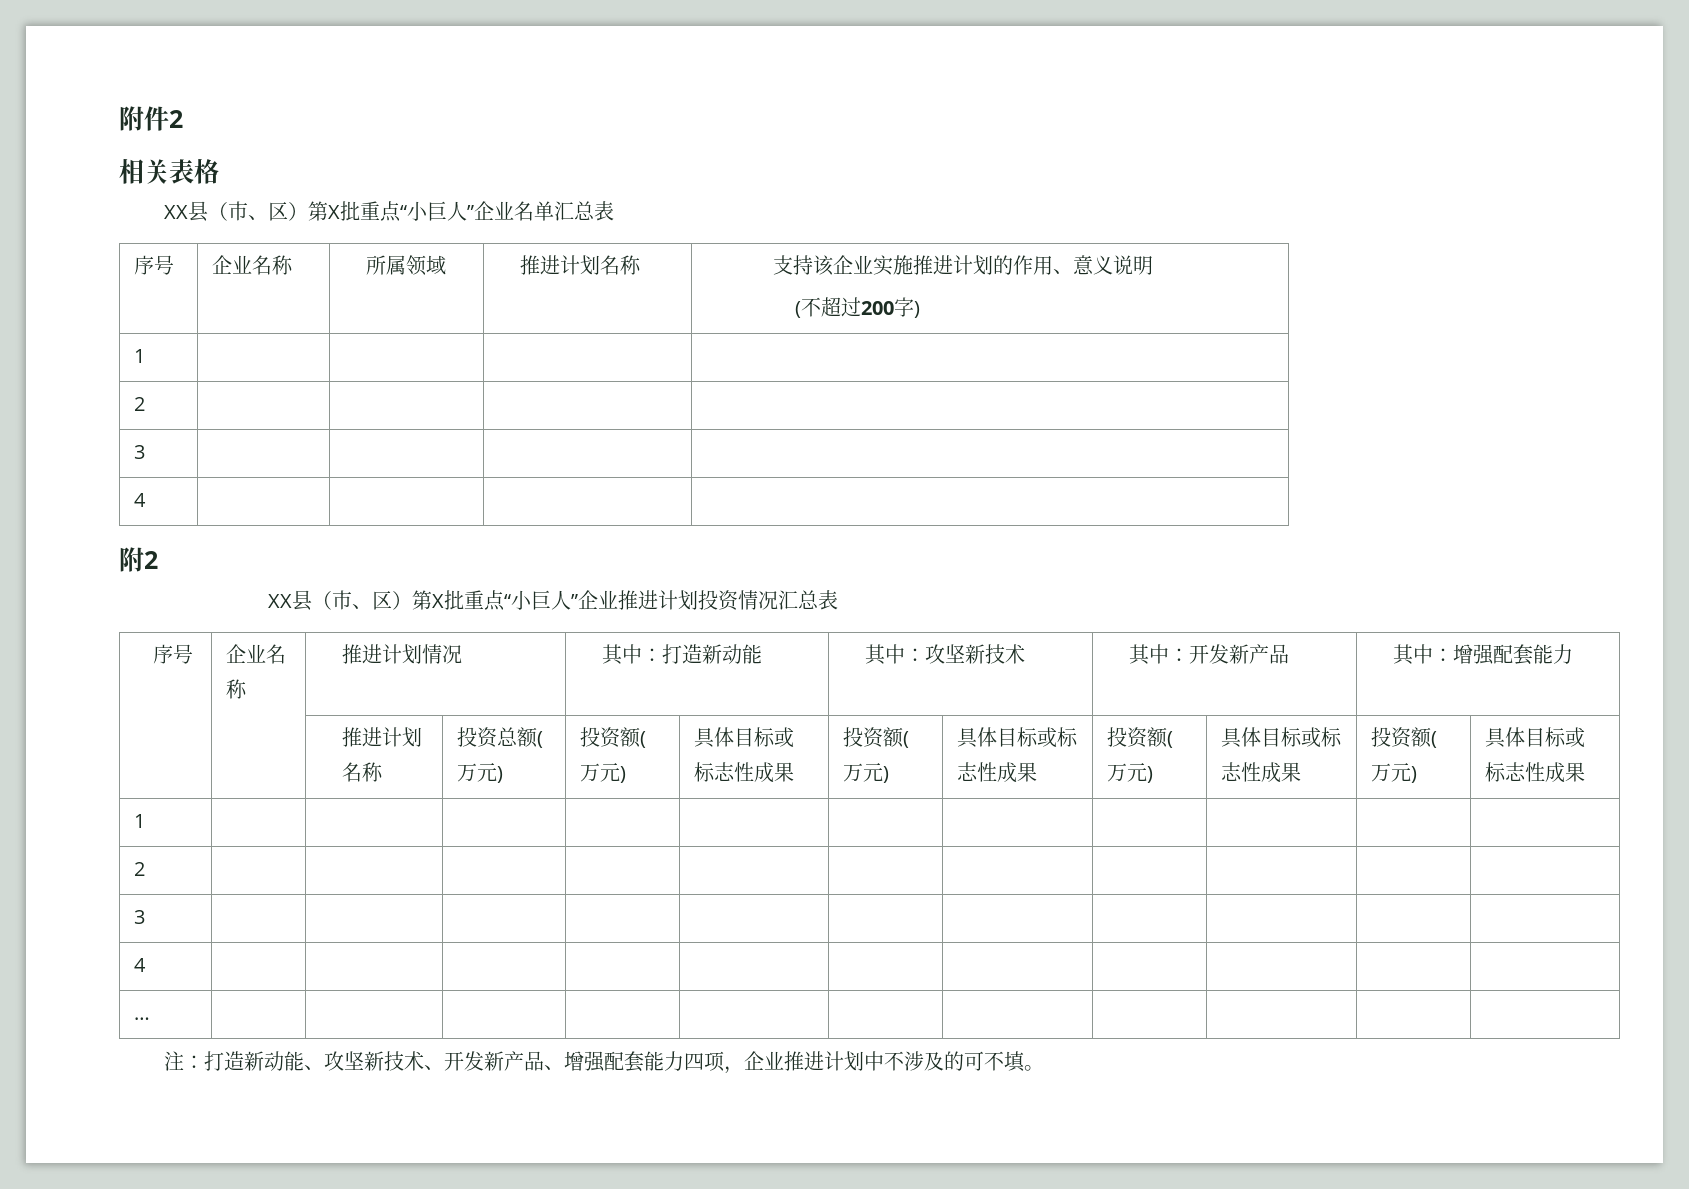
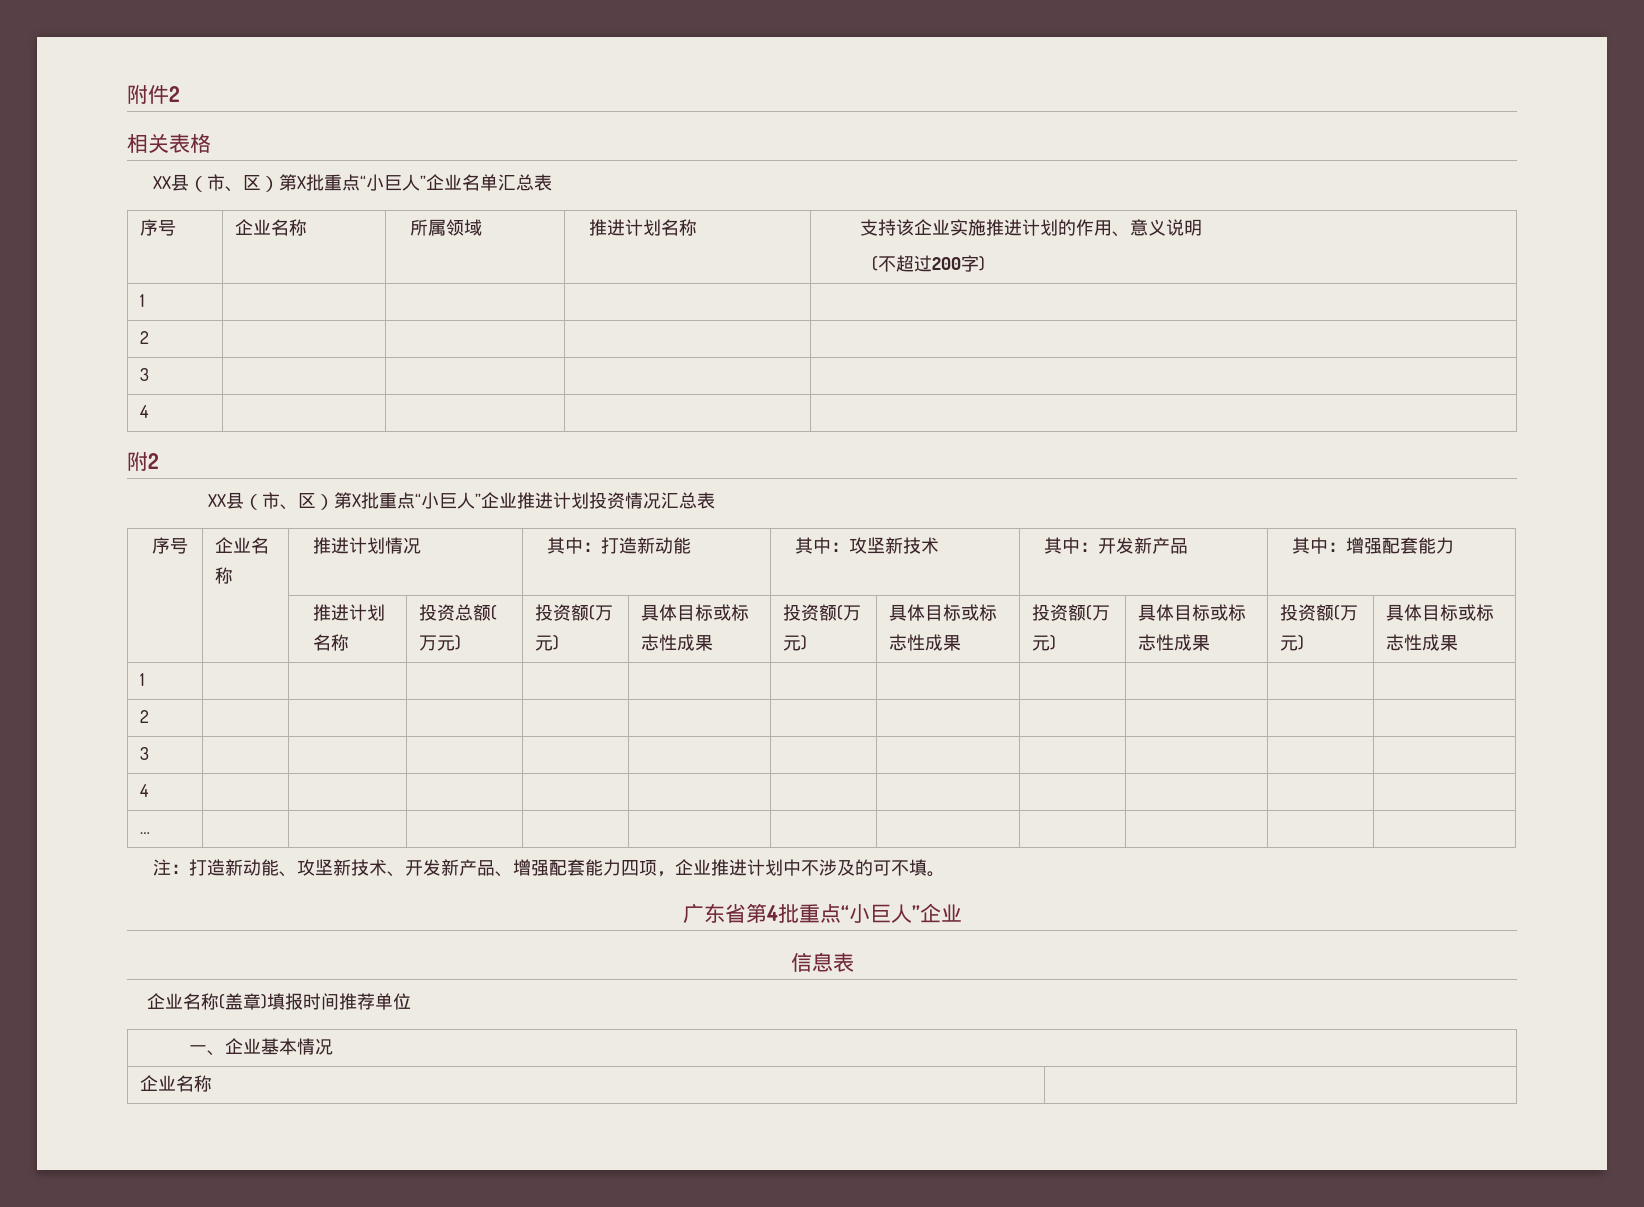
(1044, 1068) none -> [682,903,962,923] [790,952,854,972] [147,993,412,1010] [188,1038,333,1056] [140,1075,213,1092] // 广东省第4批重点“小巨人”企业 // 信息表 // 企业名称(盖章)填报时间推荐单位 // 一、企业基本情况 // 企业名称 |

